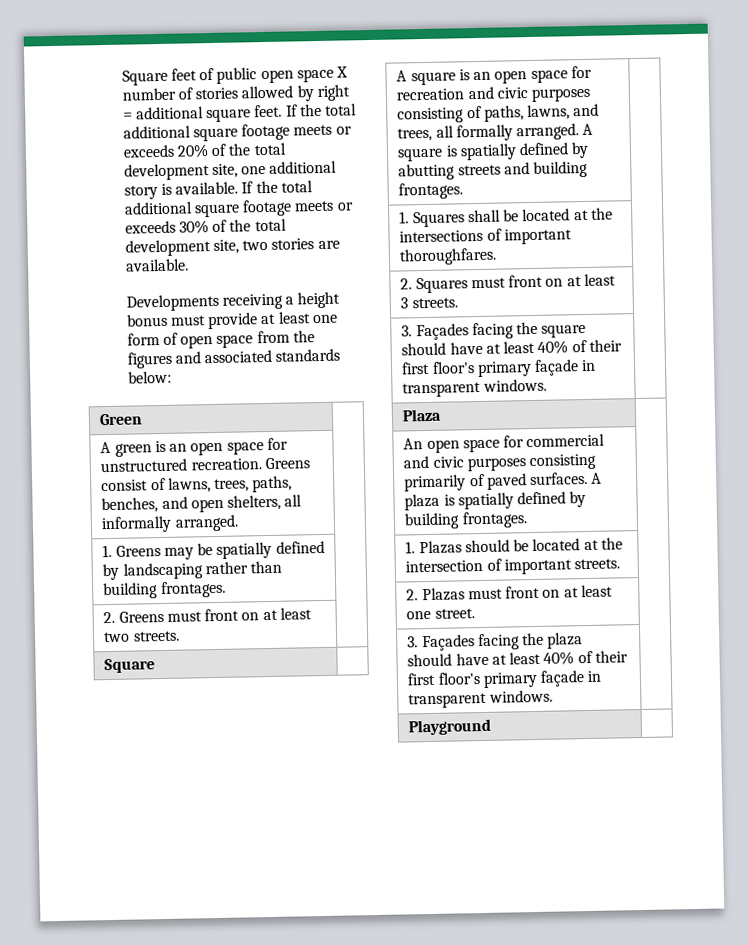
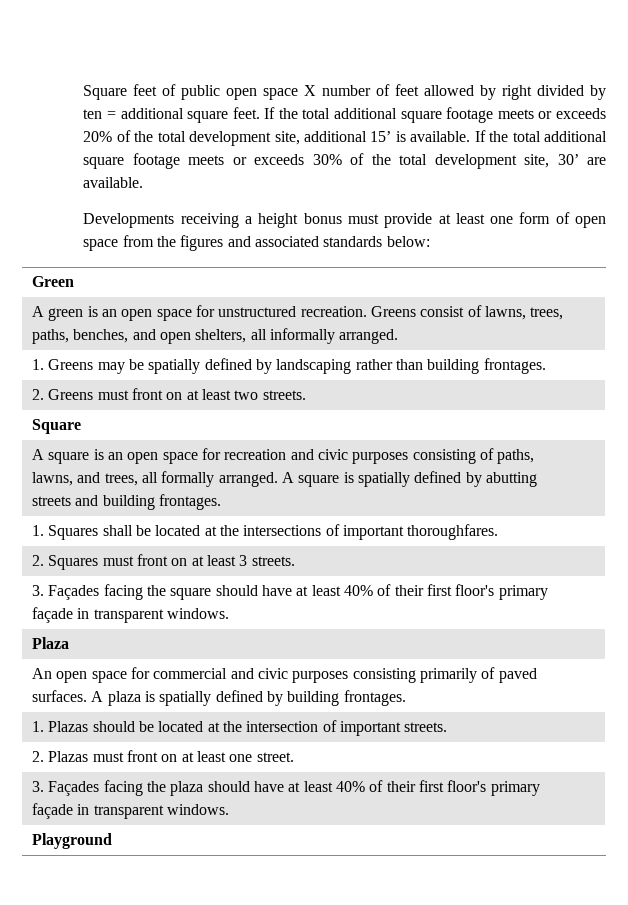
[195,87,239,100] stories -> [395,84,420,96] feet
(351, 92) none -> [537,85,607,100] [83,109,103,119] divided by ten
[241,160,338,175] [123,185,158,200] one additional story -> [303,131,392,142] additional 15’
[242,238,315,251] two stories -> [557,154,579,165] 30’

